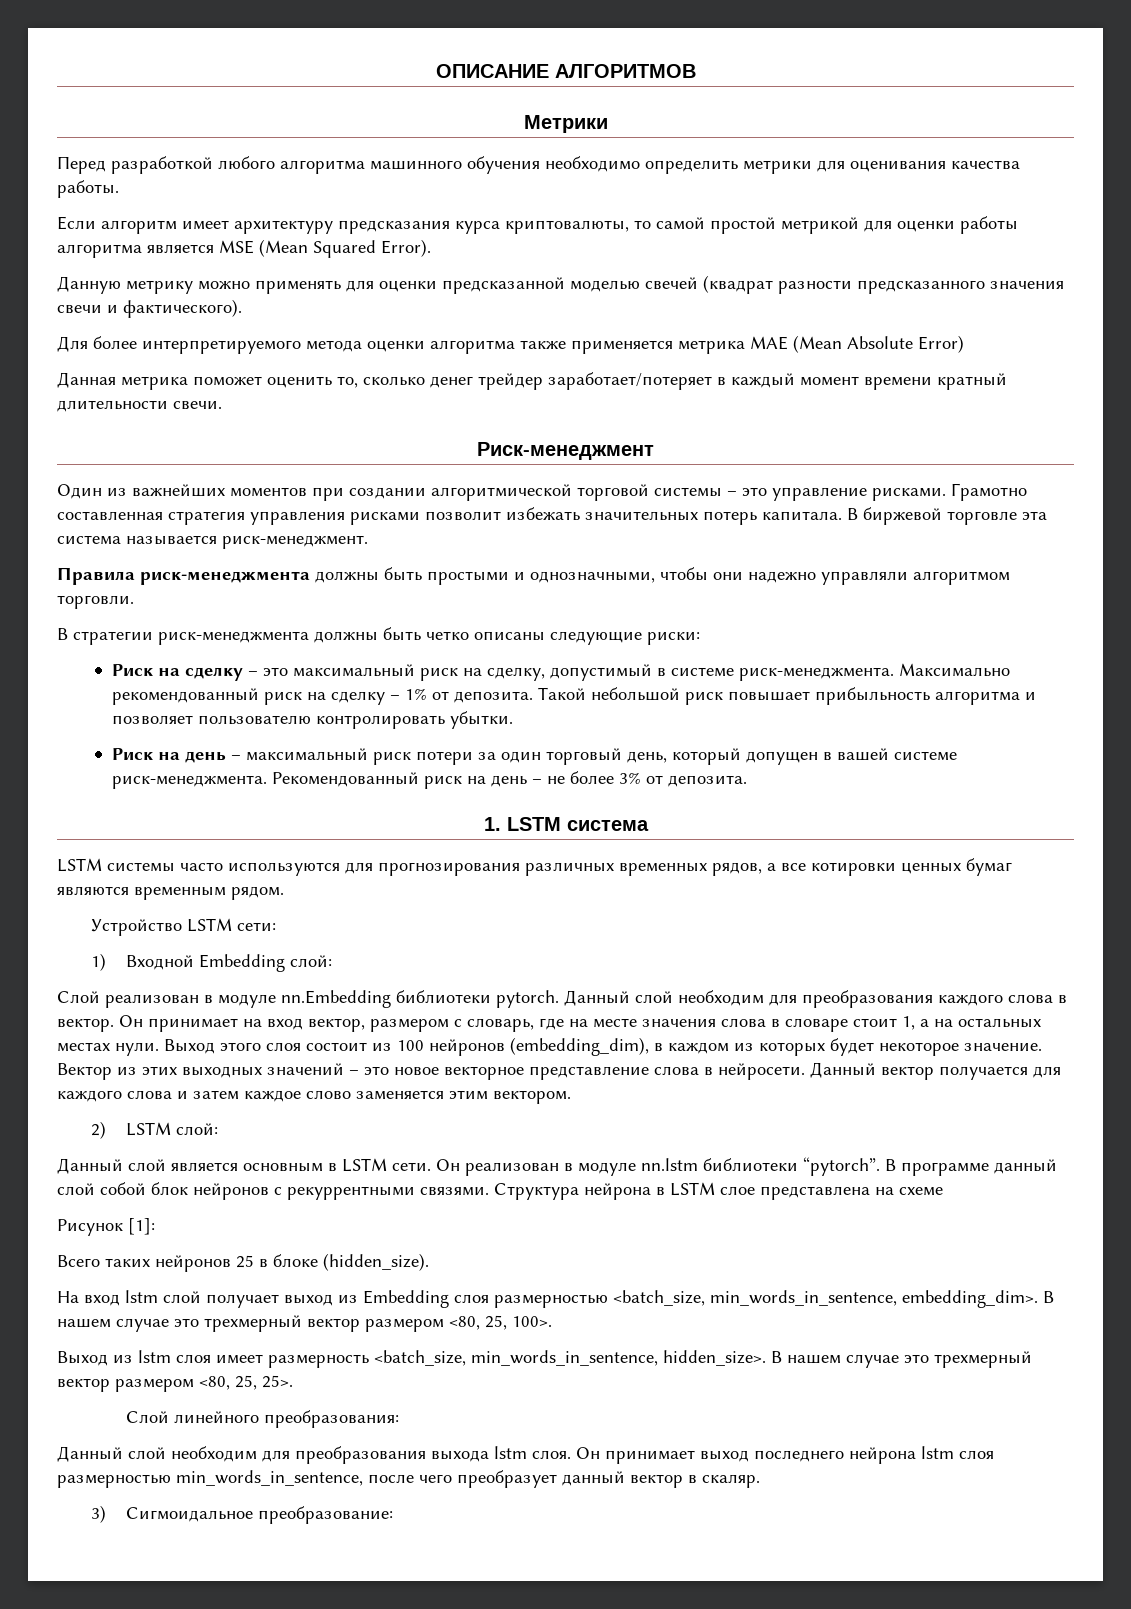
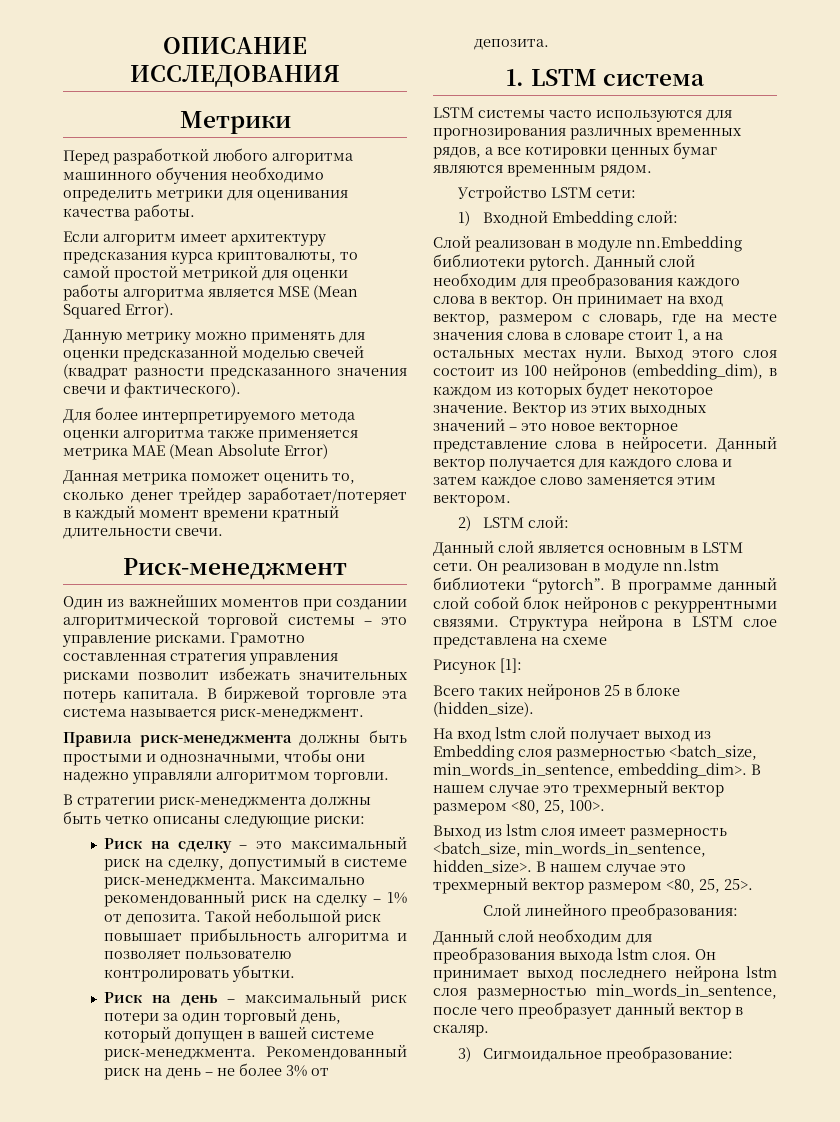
[554,64,696,78] АЛГОРИТМОВ -> [130,65,340,87] ИССЛЕДОВАНИЯ

